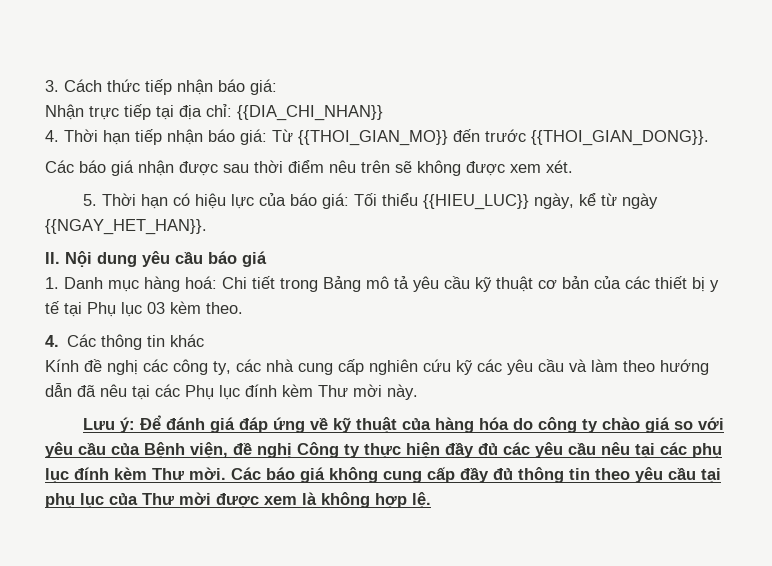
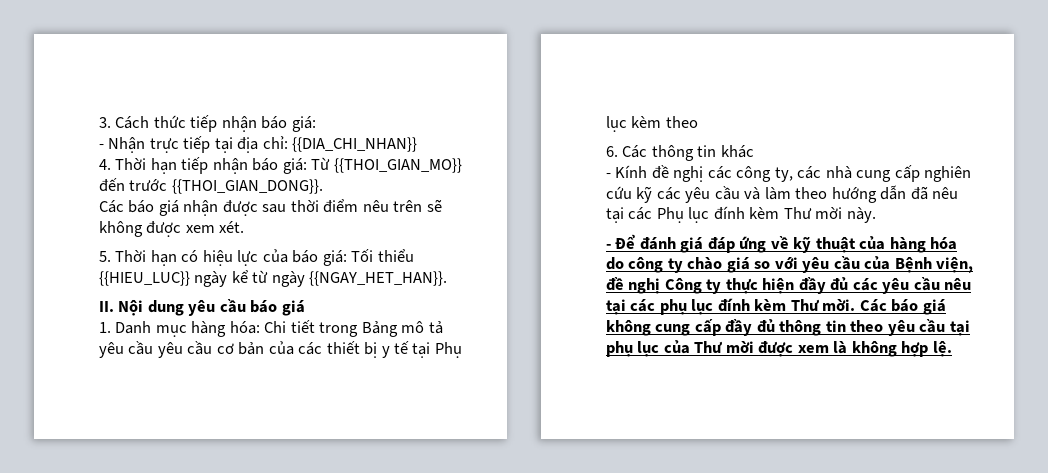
(277, 87) none -> [99,144,104,149] -
[534,193,575,209] ngày, -> [194,271,228,287] ngày
[185,276,217,289] hoá: -> [229,321,260,334] hóa:
[475,276,533,292] kỹ thuật -> [157,341,213,358] yêu cầu
[147,301,243,314] [45,335,59,347] 03 kèm theo. // 4. -> [631,116,698,128] [606,146,618,157] kèm theo // 6.
(205, 340) none -> [606,173,611,178] -
[83,417,136,433] Lưu ý: -> [606,244,611,249] -

